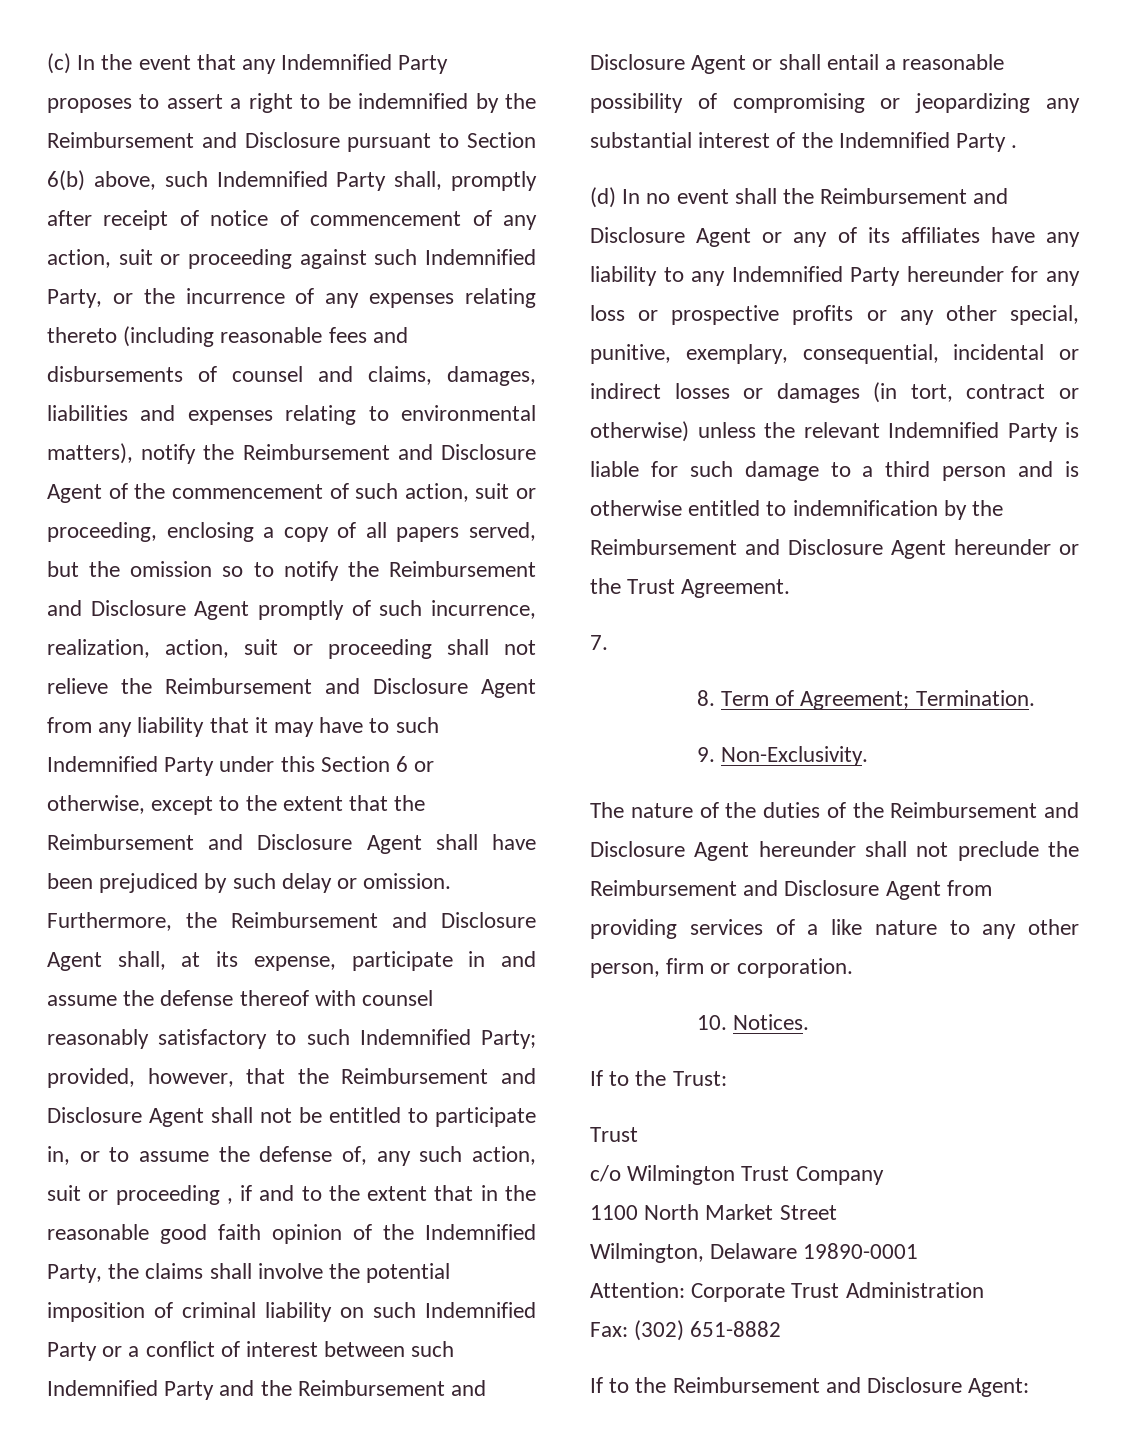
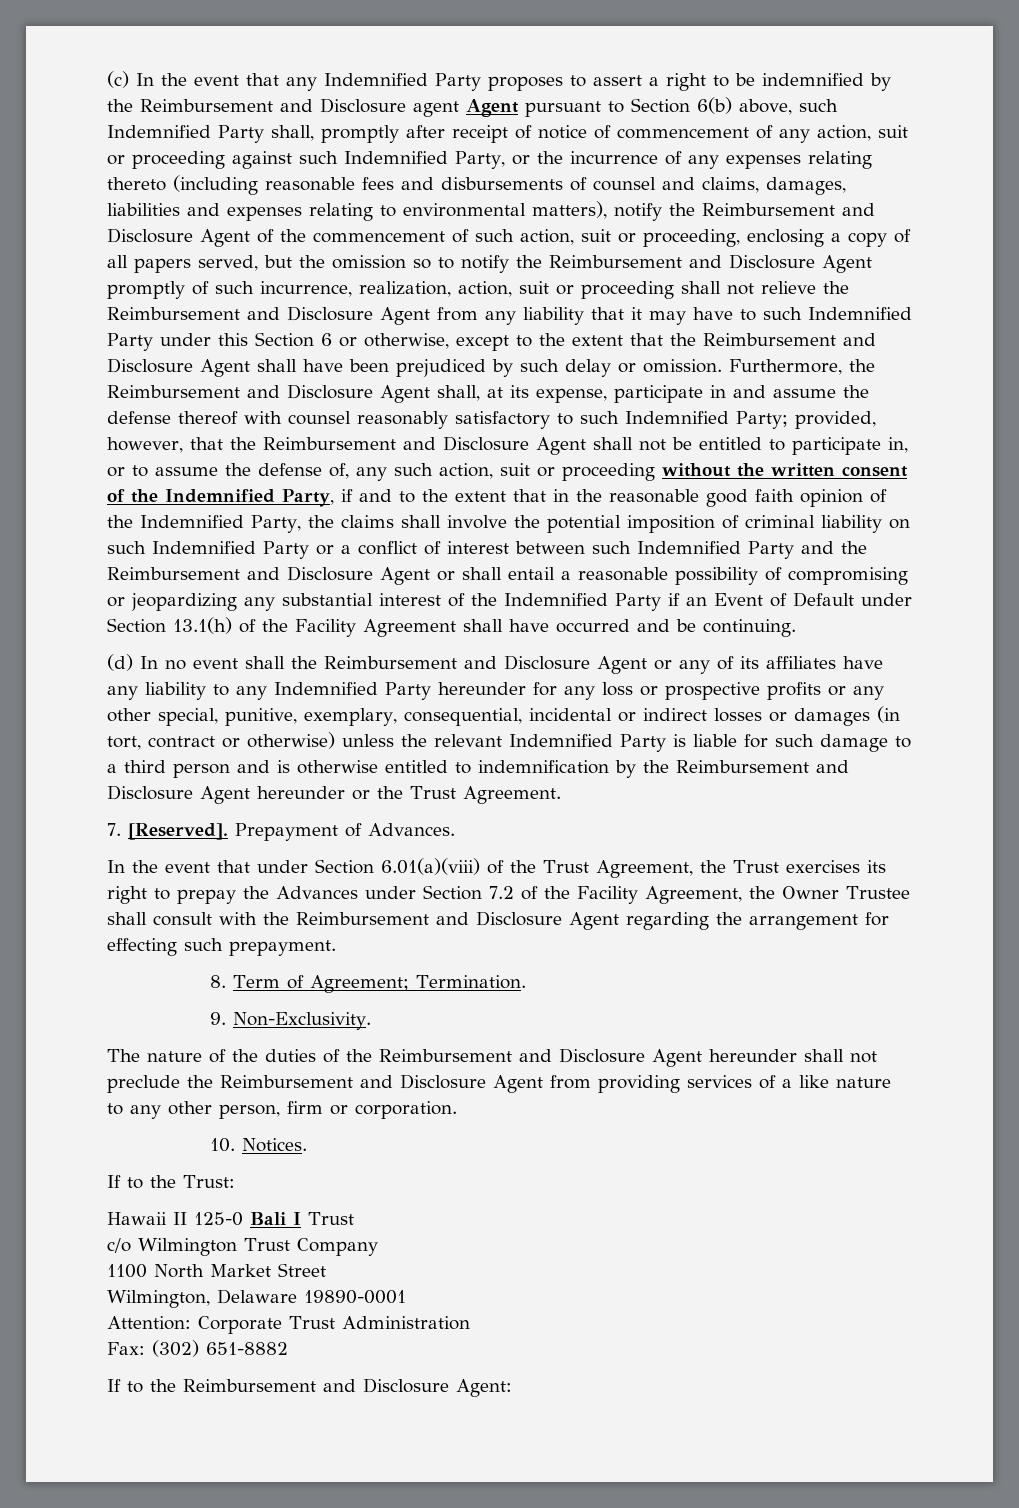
(340, 140) none -> [413,99,519,117] agent Agent
[226,1198,233,1204] , -> [662,463,908,477] [107,489,334,507] without the written consent of the Indemnified Party,
[1011,145,1018,148] . -> [668,592,912,607] [107,617,796,637] if an Event of Default under Section 13.1(h) of the Facility Agreement shall have occurred and be continuing.
(608, 642) none -> [128,823,455,841] [107,858,886,878] [107,885,910,904] [107,911,889,930] [107,938,336,956] [Reserved]. Prepayment of Advances. // In the event that under Section 6.01(a)(viii) of the Trust Agreement, the Trust exercises its right to prepay the Advances under Section 7.2 of the Facility Agreement, the Owner Trustee shall consult with the Reimbursement and Disclosure Agent regarding the arrangement for effecting such prepayment.
(727, 1078) none -> [107,1212,301,1226] Hawaii II 125-0 Bali I

